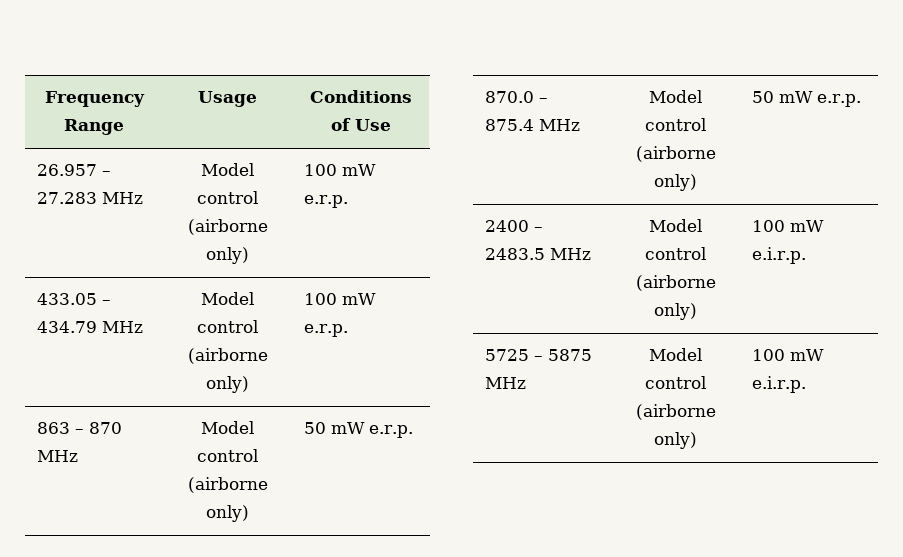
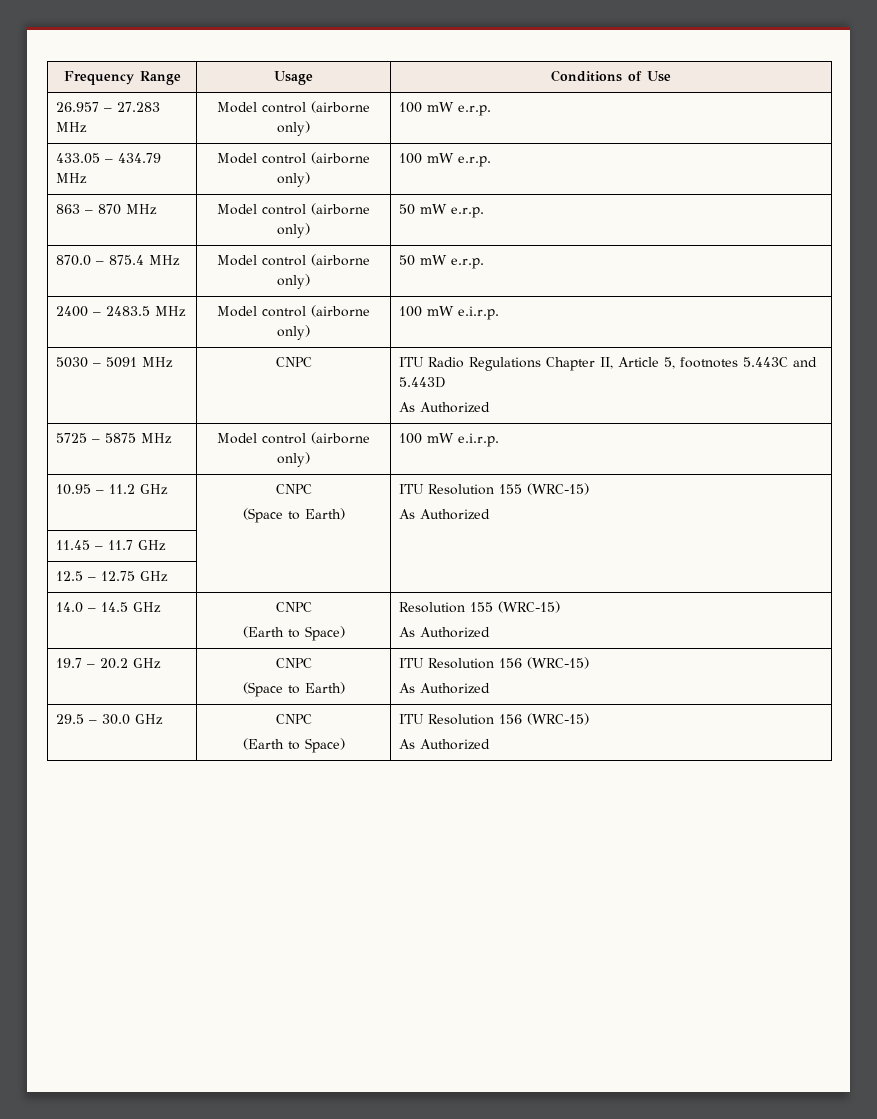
(807, 255) none -> [55,357,173,368] [275,357,312,367] [398,357,817,371] [398,377,446,388] [398,402,490,413] // 5030 – 5091 MHz | CNPC | ITU Radio Regulations Chapter II, Article 5, footnotes 5.443C and 5.443D // As Authorized
(807, 384) none -> [55,484,168,495] [275,484,312,494] [242,508,345,523] [398,483,589,495] [398,509,490,520] [55,540,166,551] [55,571,168,582] [55,602,161,613] [275,602,312,612] [242,626,345,641] [398,601,560,613] [398,627,490,638] [55,658,161,669] [275,658,312,668] [242,682,345,697] [398,657,589,669] [398,683,490,694] [55,714,163,725] [275,714,312,724] [242,738,345,753] [398,713,589,725] [398,739,490,750] // 10.95 – 11.2 GHz | CNPC // (Space to Earth) | ITU Resolution 155 (WRC-15) // As Authorized // 11.45 – 11.7 GHz | | // 12.5 – 12.75 GHz | | // 14.0 – 14.5 GHz | CNPC // (Earth to Space) | Resolution 155 (WRC-15) // As Authorized // 19.7 – 20.2 GHz | CNPC // (Space to Earth) | ITU Resolution 156 (WRC-15) // As Authorized // 29.5 – 30.0 GHz | CNPC // (Earth to Space) | ITU Resolution 156 (WRC-15) // As Authorized

